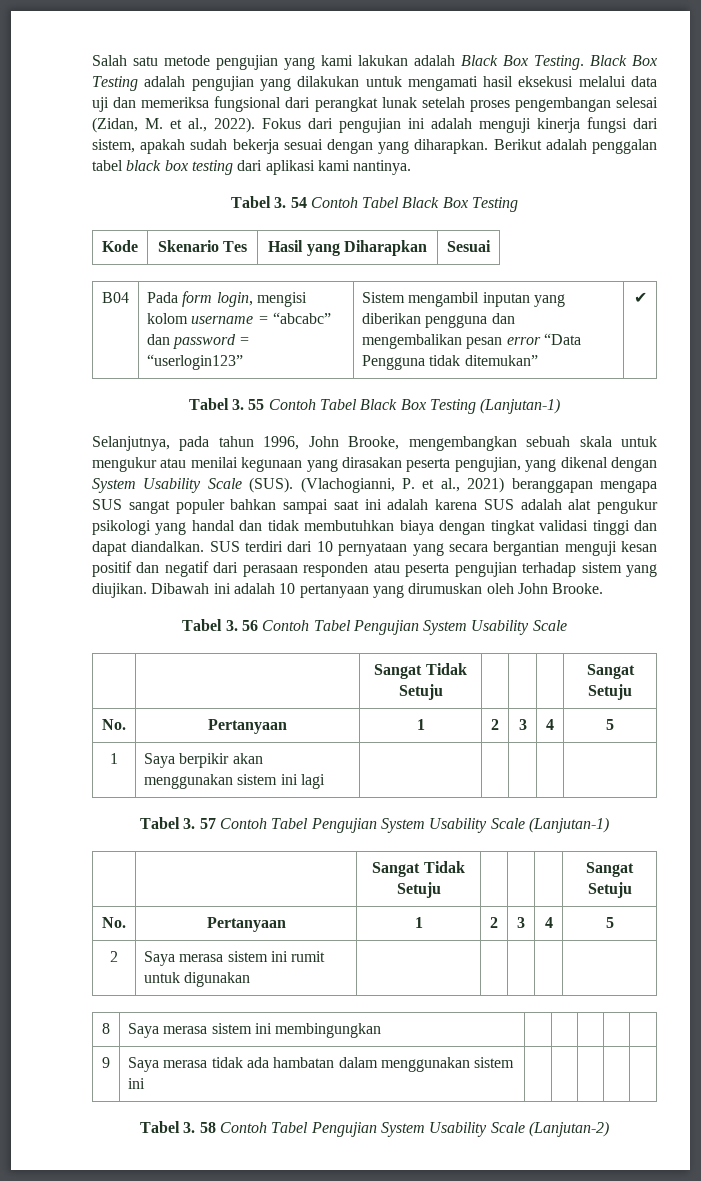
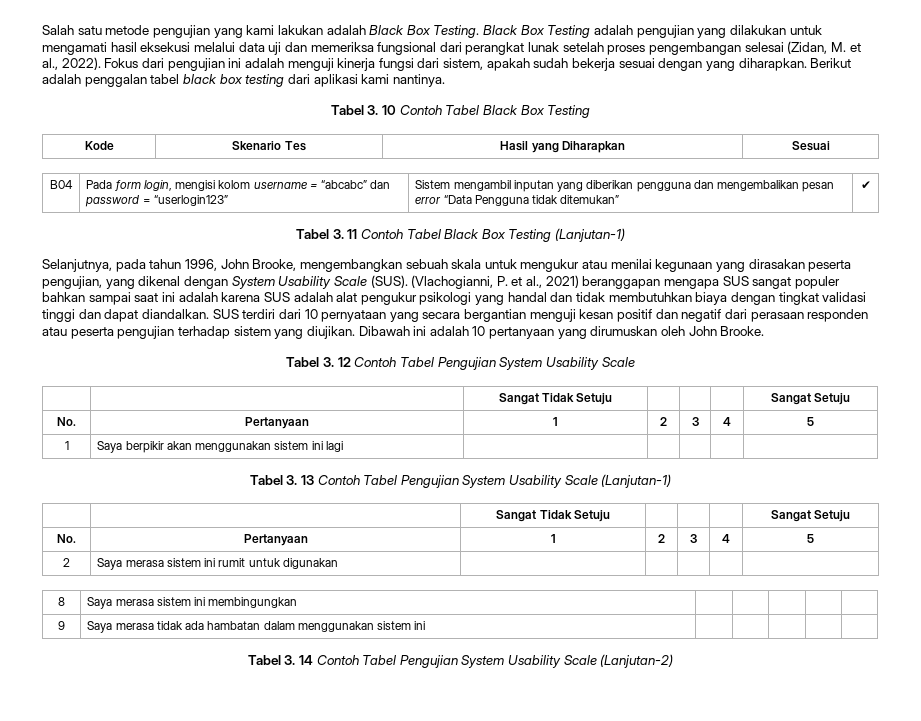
[290,197,307,208] 54 -> [382,105,397,115] 10
[248,399,265,410] 55 -> [347,229,358,239] 11
[241,620,258,631] 56 -> [337,357,351,367] 12
[199,818,216,829] 57 -> [300,475,314,485] 13
[199,1122,216,1133] 58 -> [298,655,313,665] 14

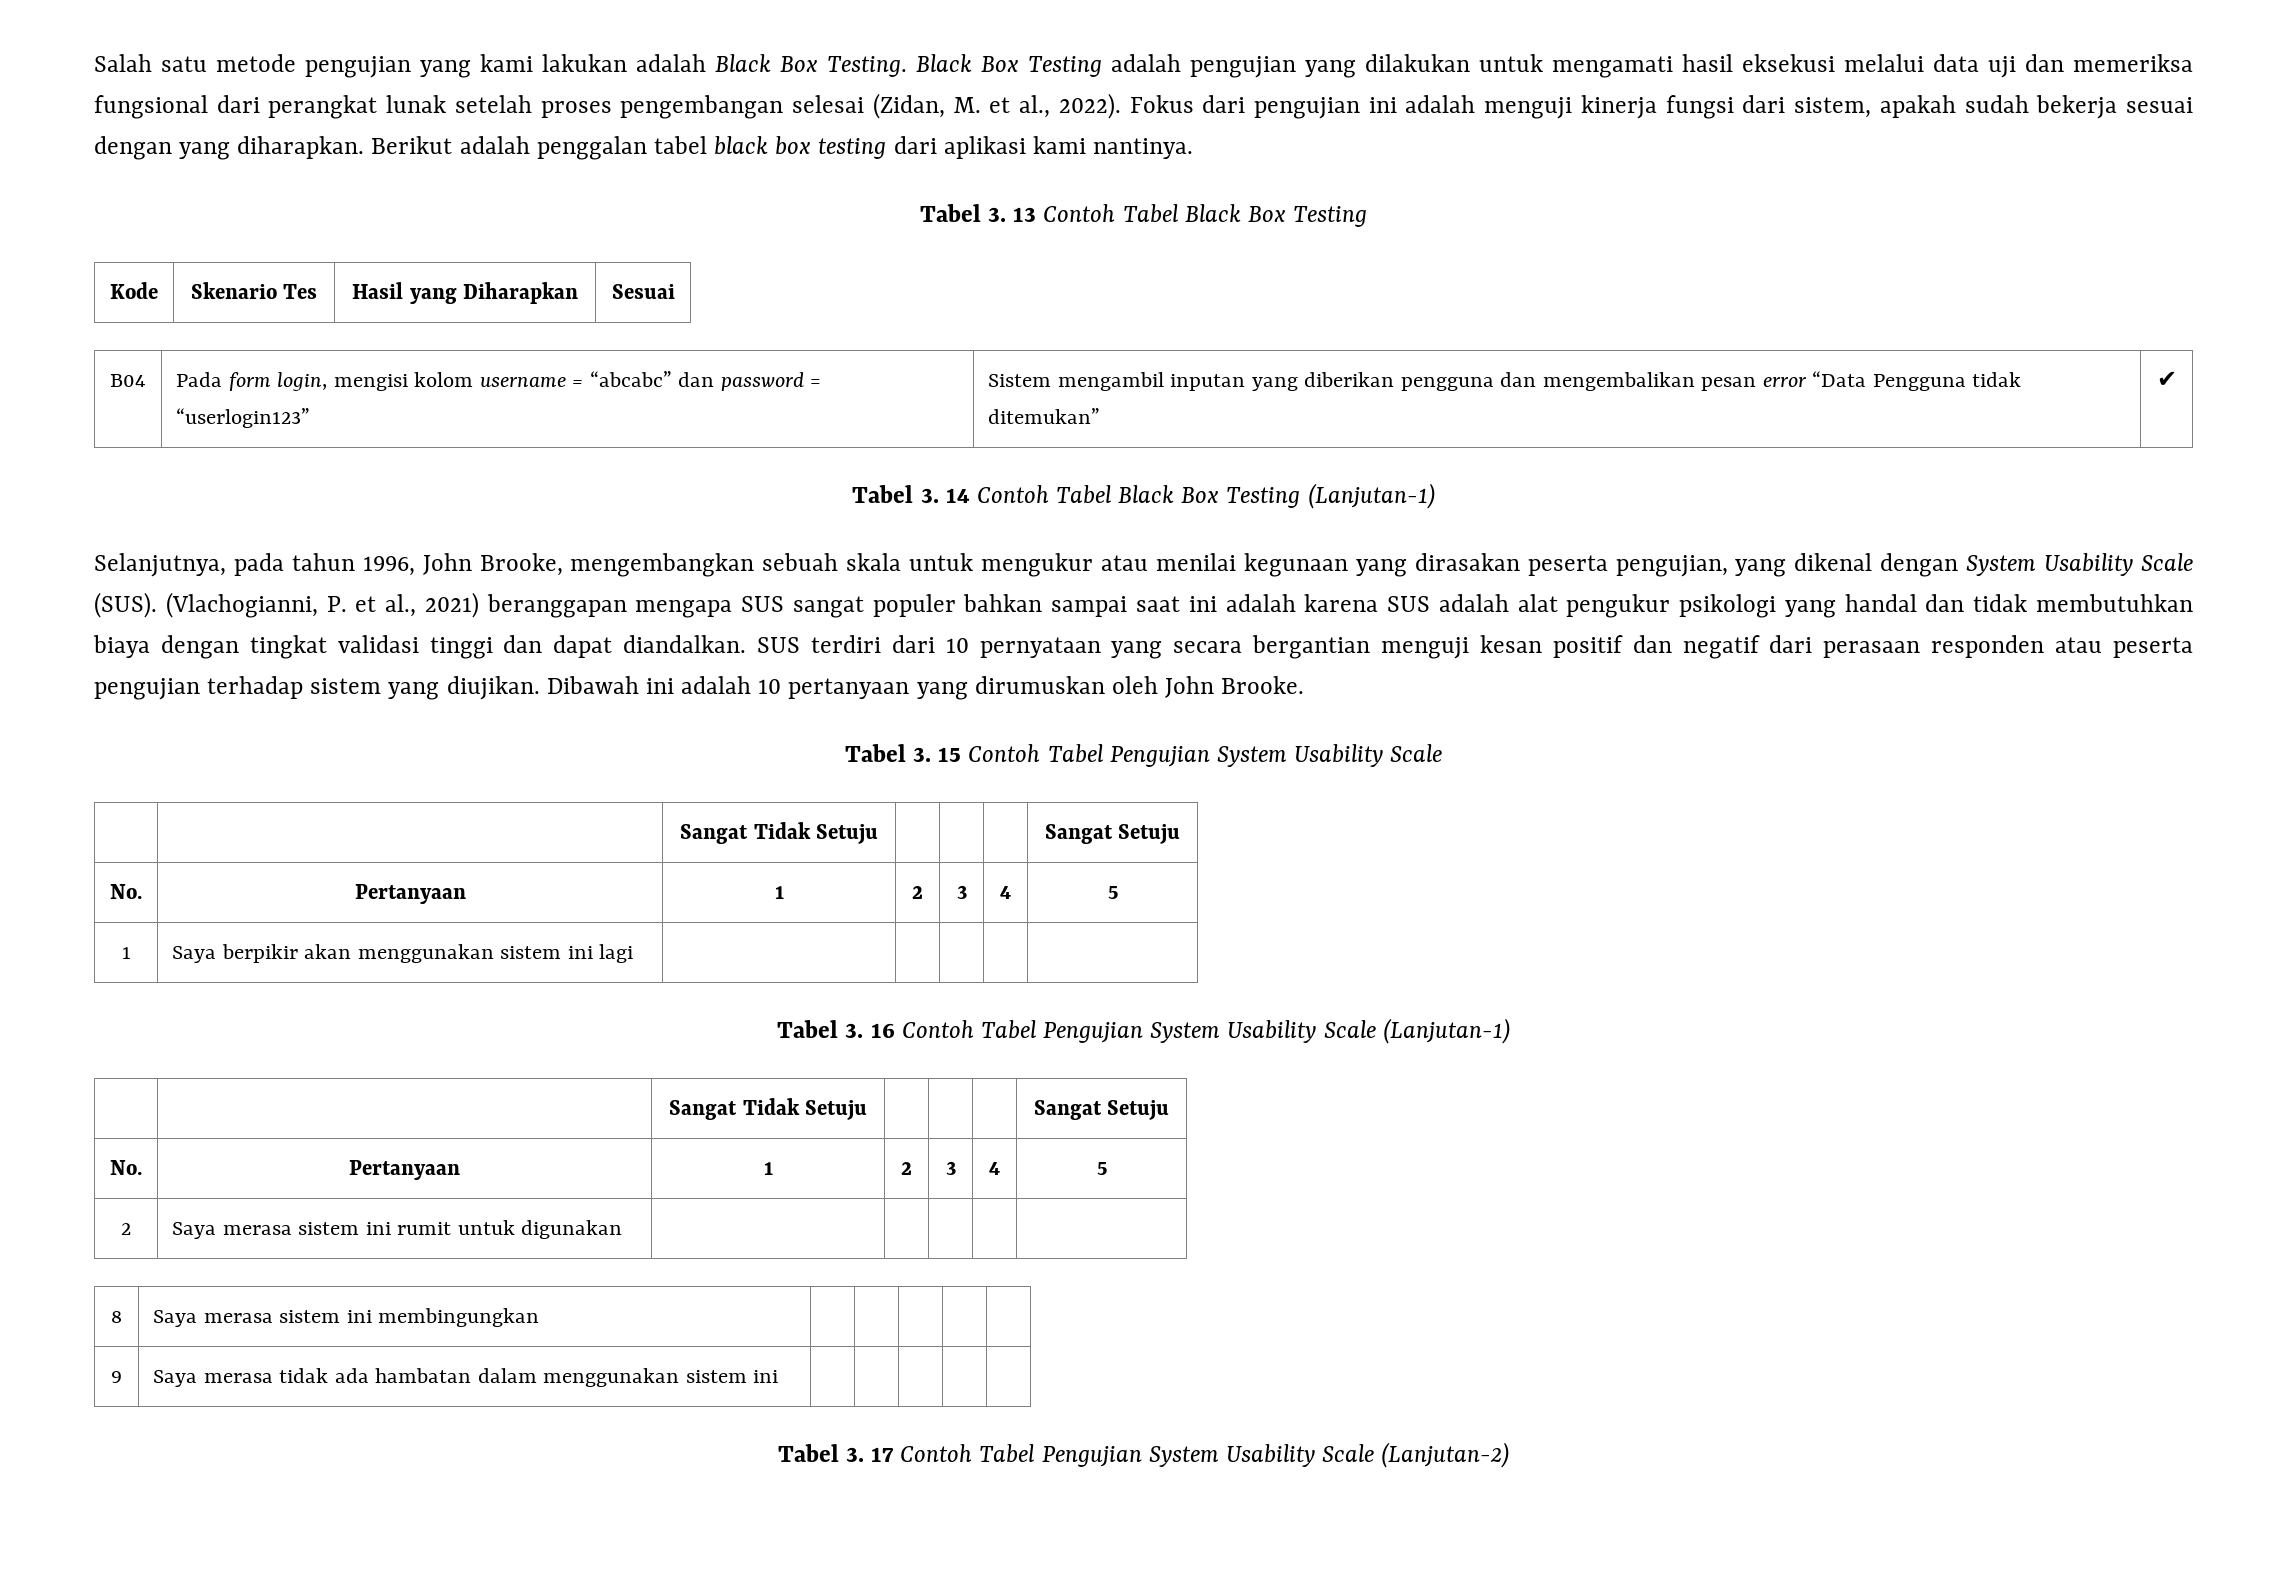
[382,105,397,115] 10 -> [1013,207,1037,222] 13
[347,229,358,239] 11 -> [945,488,970,503] 14
[337,357,351,367] 12 -> [938,747,962,762] 15
[300,475,314,485] 13 -> [870,1023,895,1038] 16
[298,655,313,665] 14 -> [871,1447,895,1462] 17

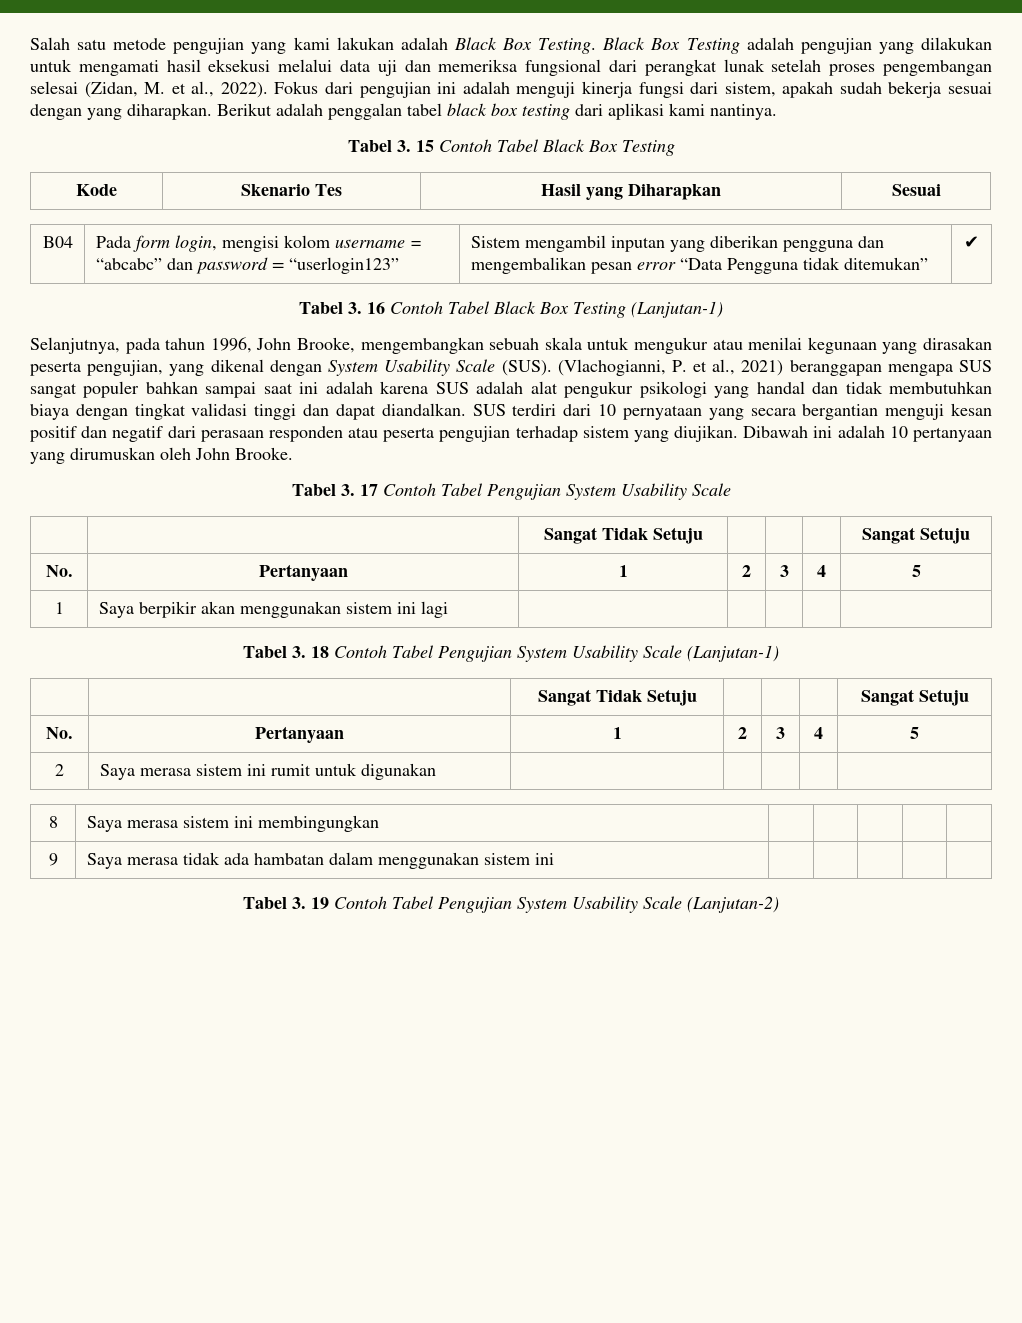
[1013,207,1037,222] 13 -> [415,140,434,152] 15
[945,488,970,503] 14 -> [367,302,385,314] 16
[938,747,962,762] 15 -> [359,484,378,496] 17
[870,1023,895,1038] 16 -> [311,646,329,658] 18
[871,1447,895,1462] 17 -> [311,897,329,909] 19

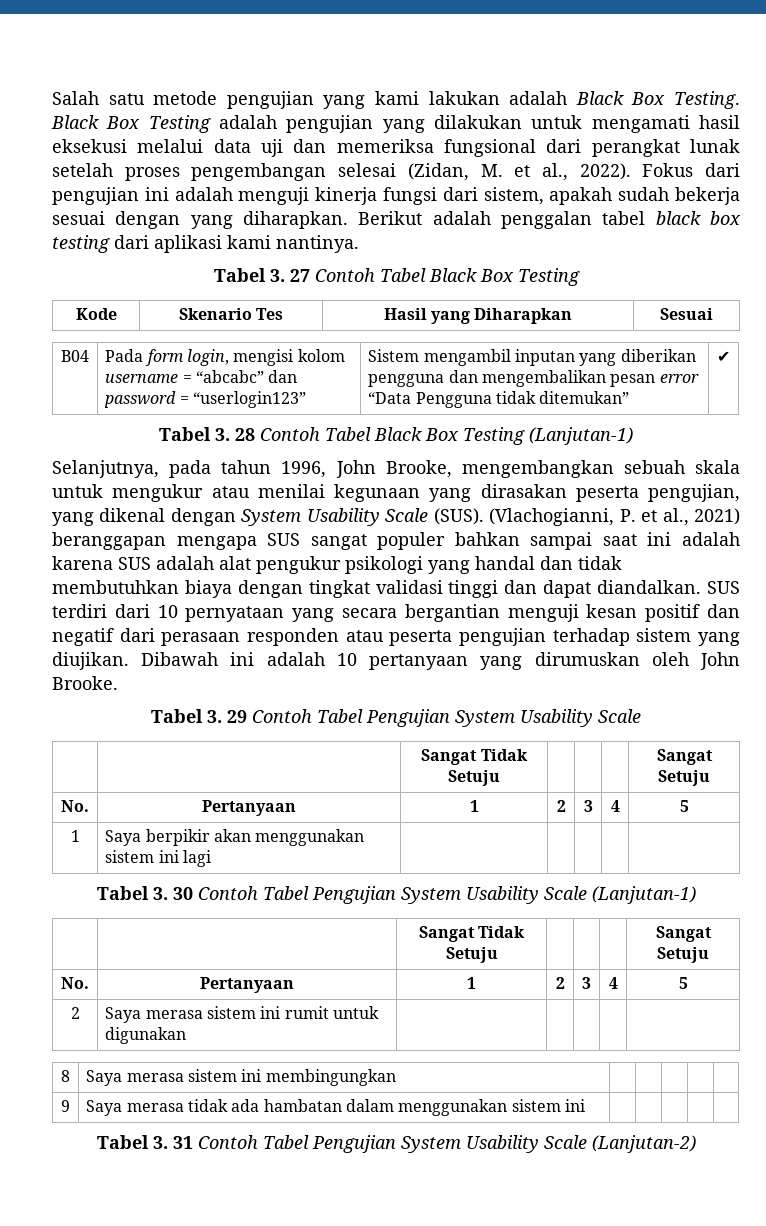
[415,140,434,152] 15 -> [289,269,310,282] 27
[367,302,385,314] 16 -> [235,428,255,441] 28
[359,484,378,496] 17 -> [227,710,247,723] 29
[311,646,329,658] 18 -> [172,887,193,900] 30
[311,897,329,909] 19 -> [172,1136,193,1149] 31

